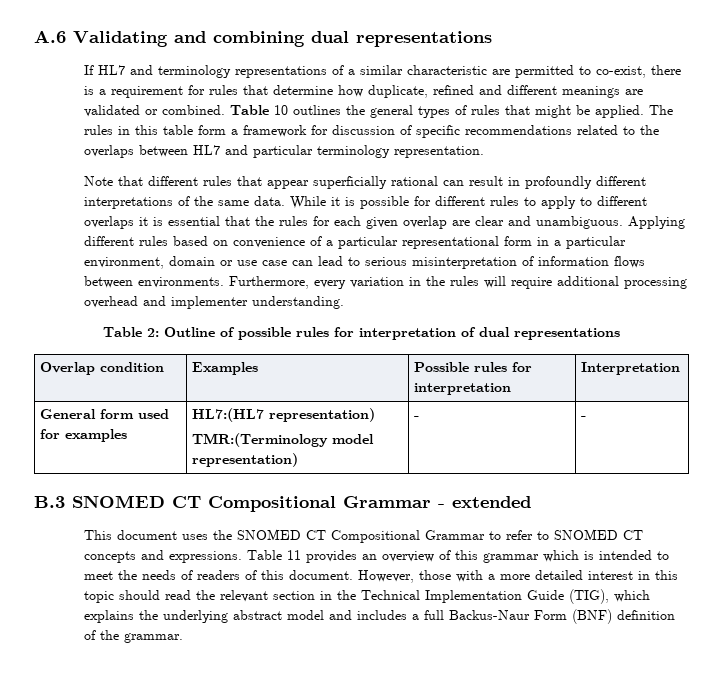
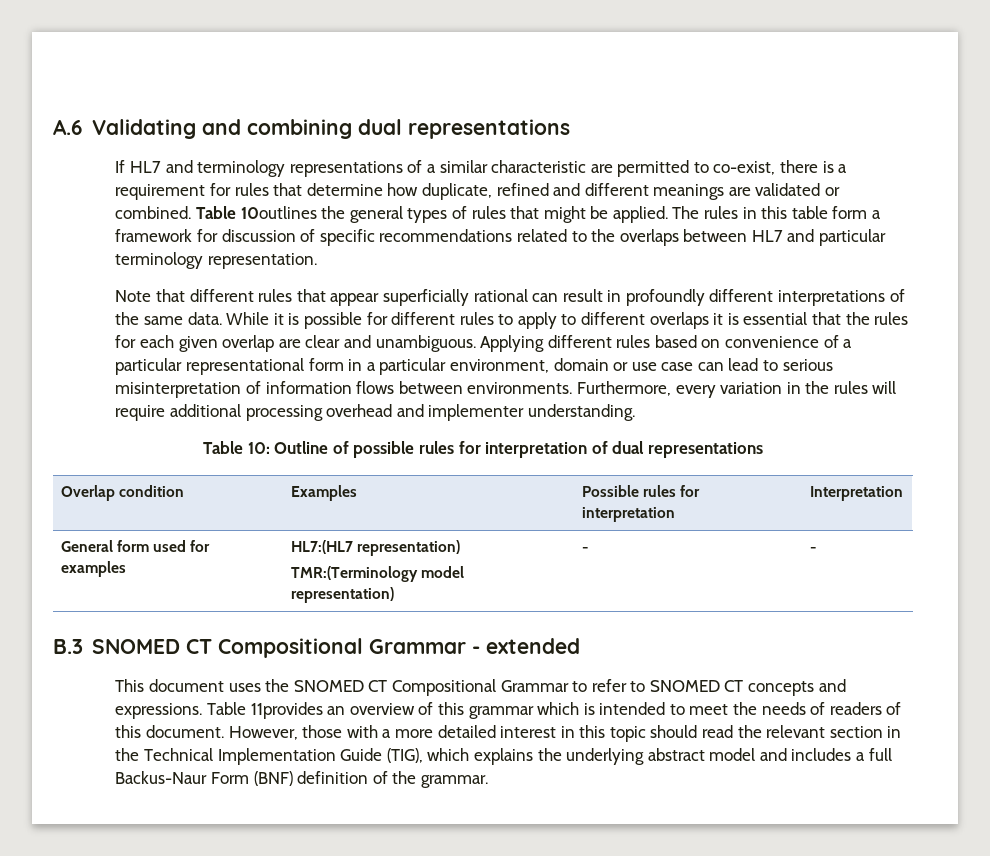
[274,105,342,115] 10 outlines -> [240,206,317,219] 10outlines
[147,328,159,337] 2: -> [247,442,270,454] 10:
[287,550,358,563] 11 provides -> [250,702,323,719] 11provides

